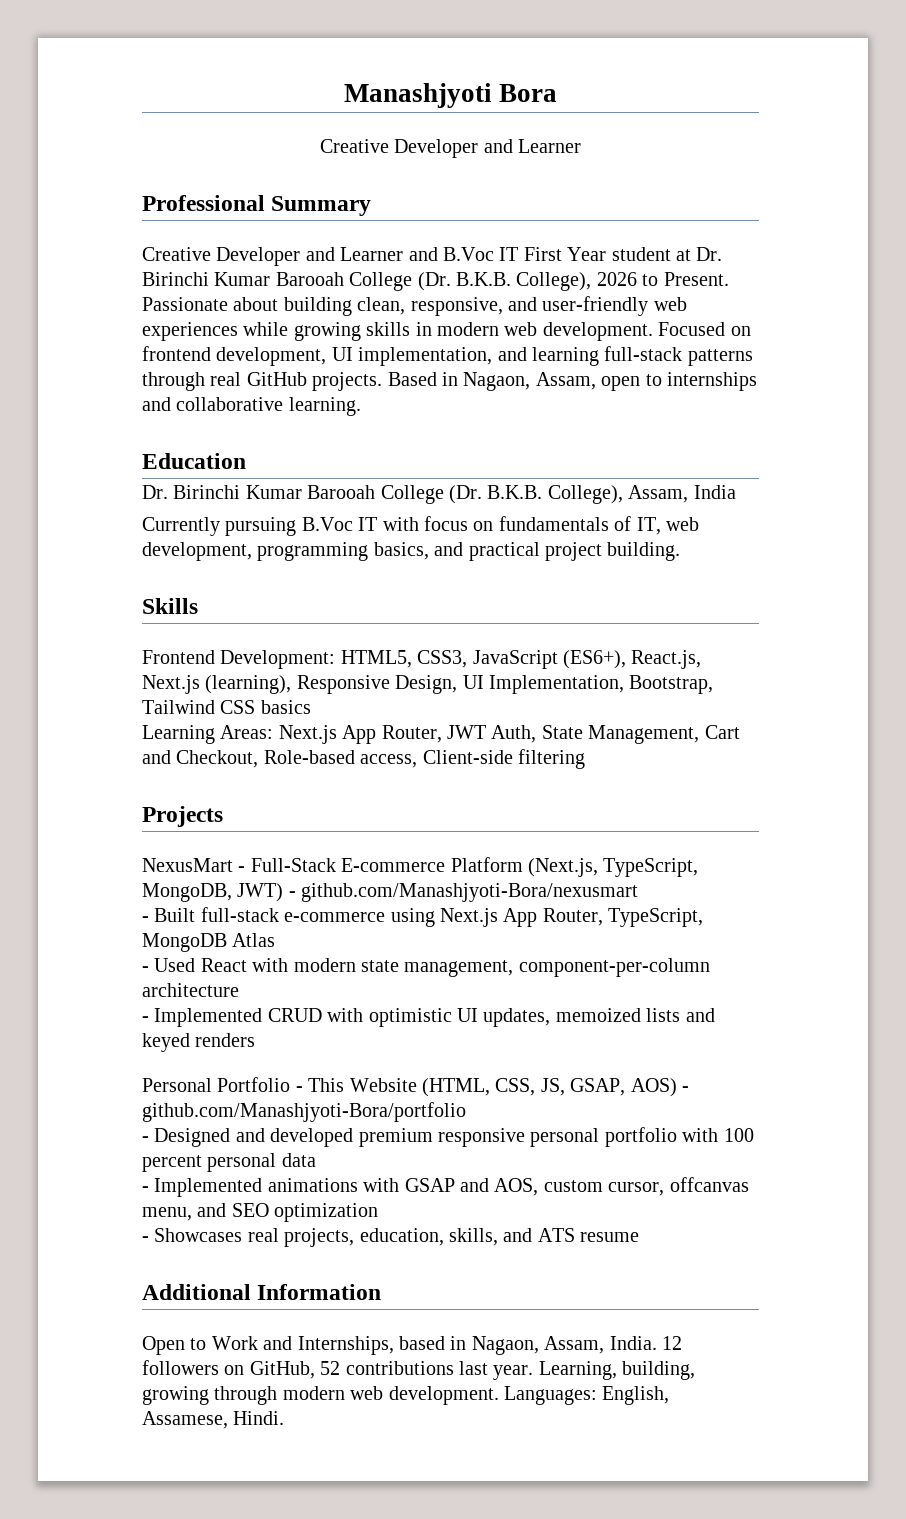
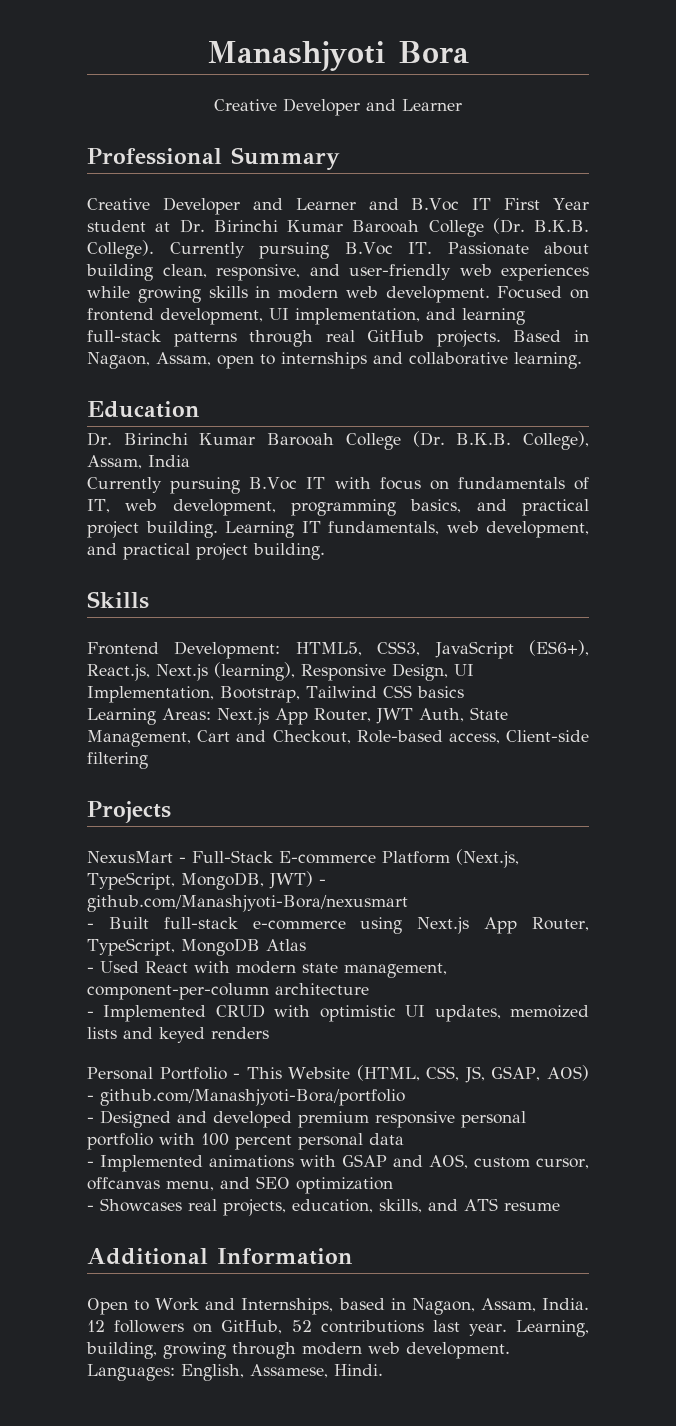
[516,272,729,291] College), 2026 to Present. -> [87,240,433,259] College). Currently pursuing B.Voc IT.
(681, 551) none -> [225,521,589,538] [87,543,325,560] Learning IT fundamentals, web development, and practical project building.

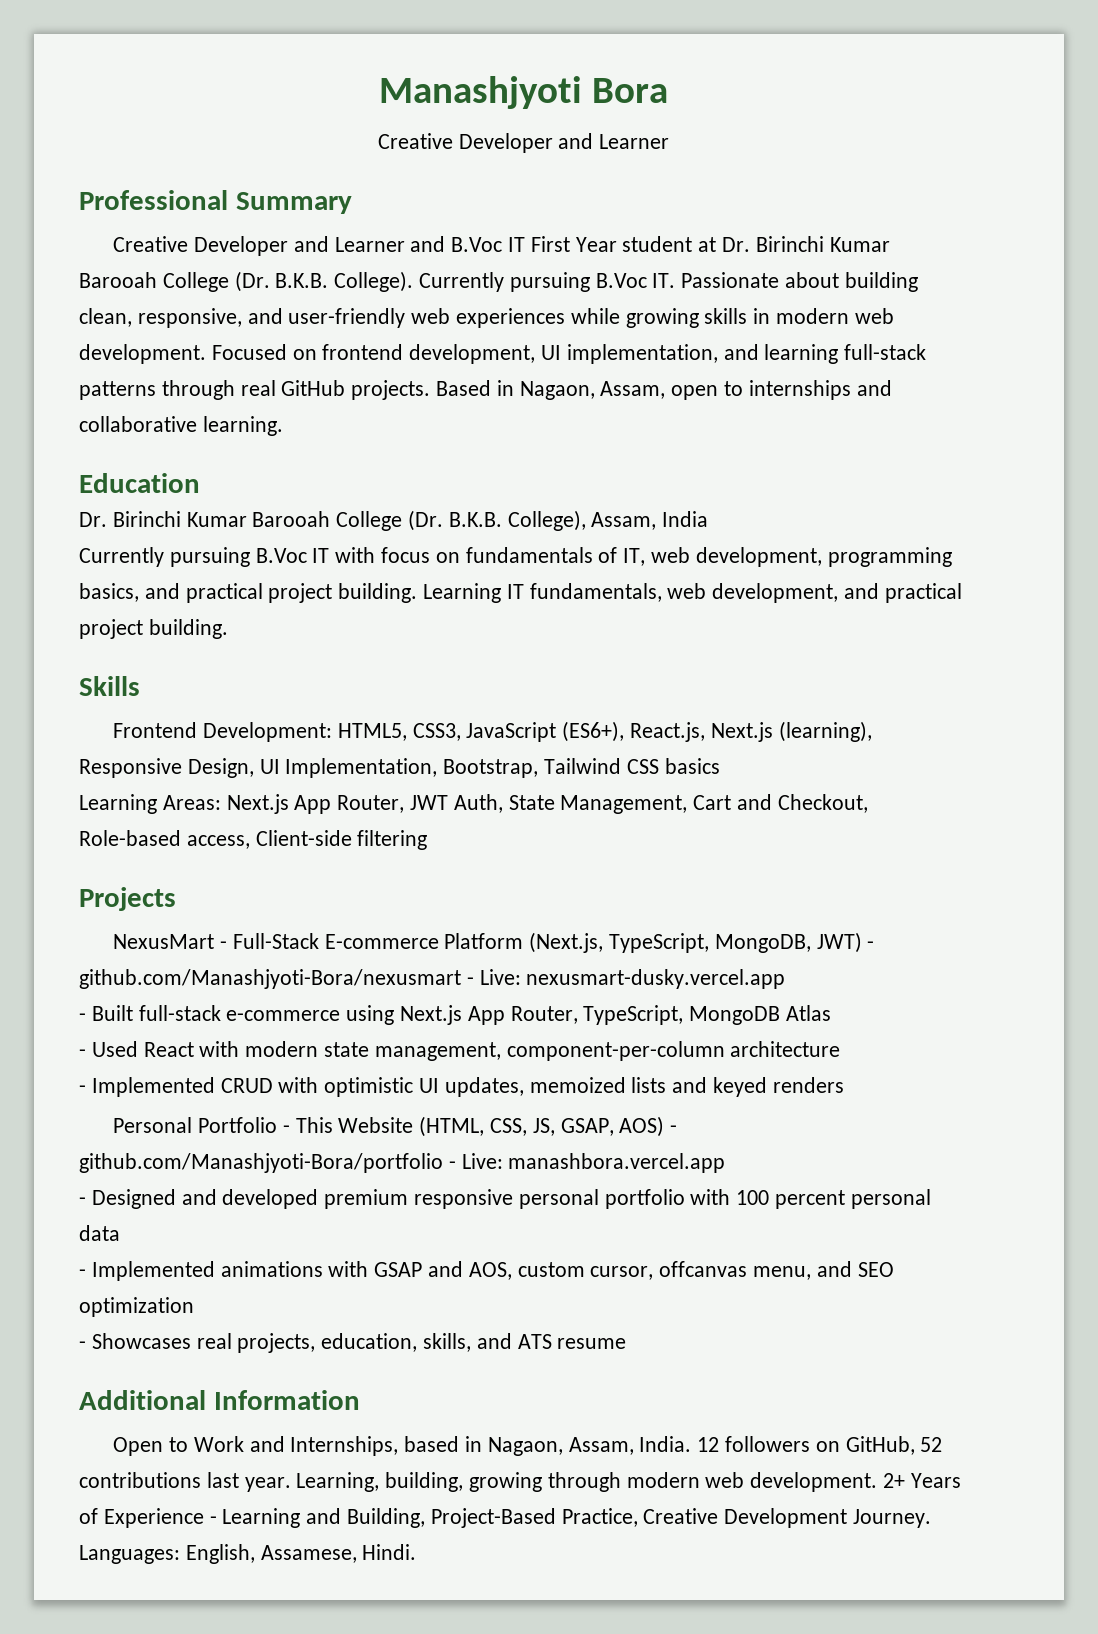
(408, 903) none -> [466,969,786,989] - Live: nexusmart-dusky.vercel.app
(405, 1097) none -> [448,1153,726,1173] - Live: manashbora.vercel.app
(510, 1350) none -> [883,1473,961,1488] [79,1508,932,1528] 2+ Years of Experience - Learning and Building, Project-Based Practice, Creative Development Journey.

